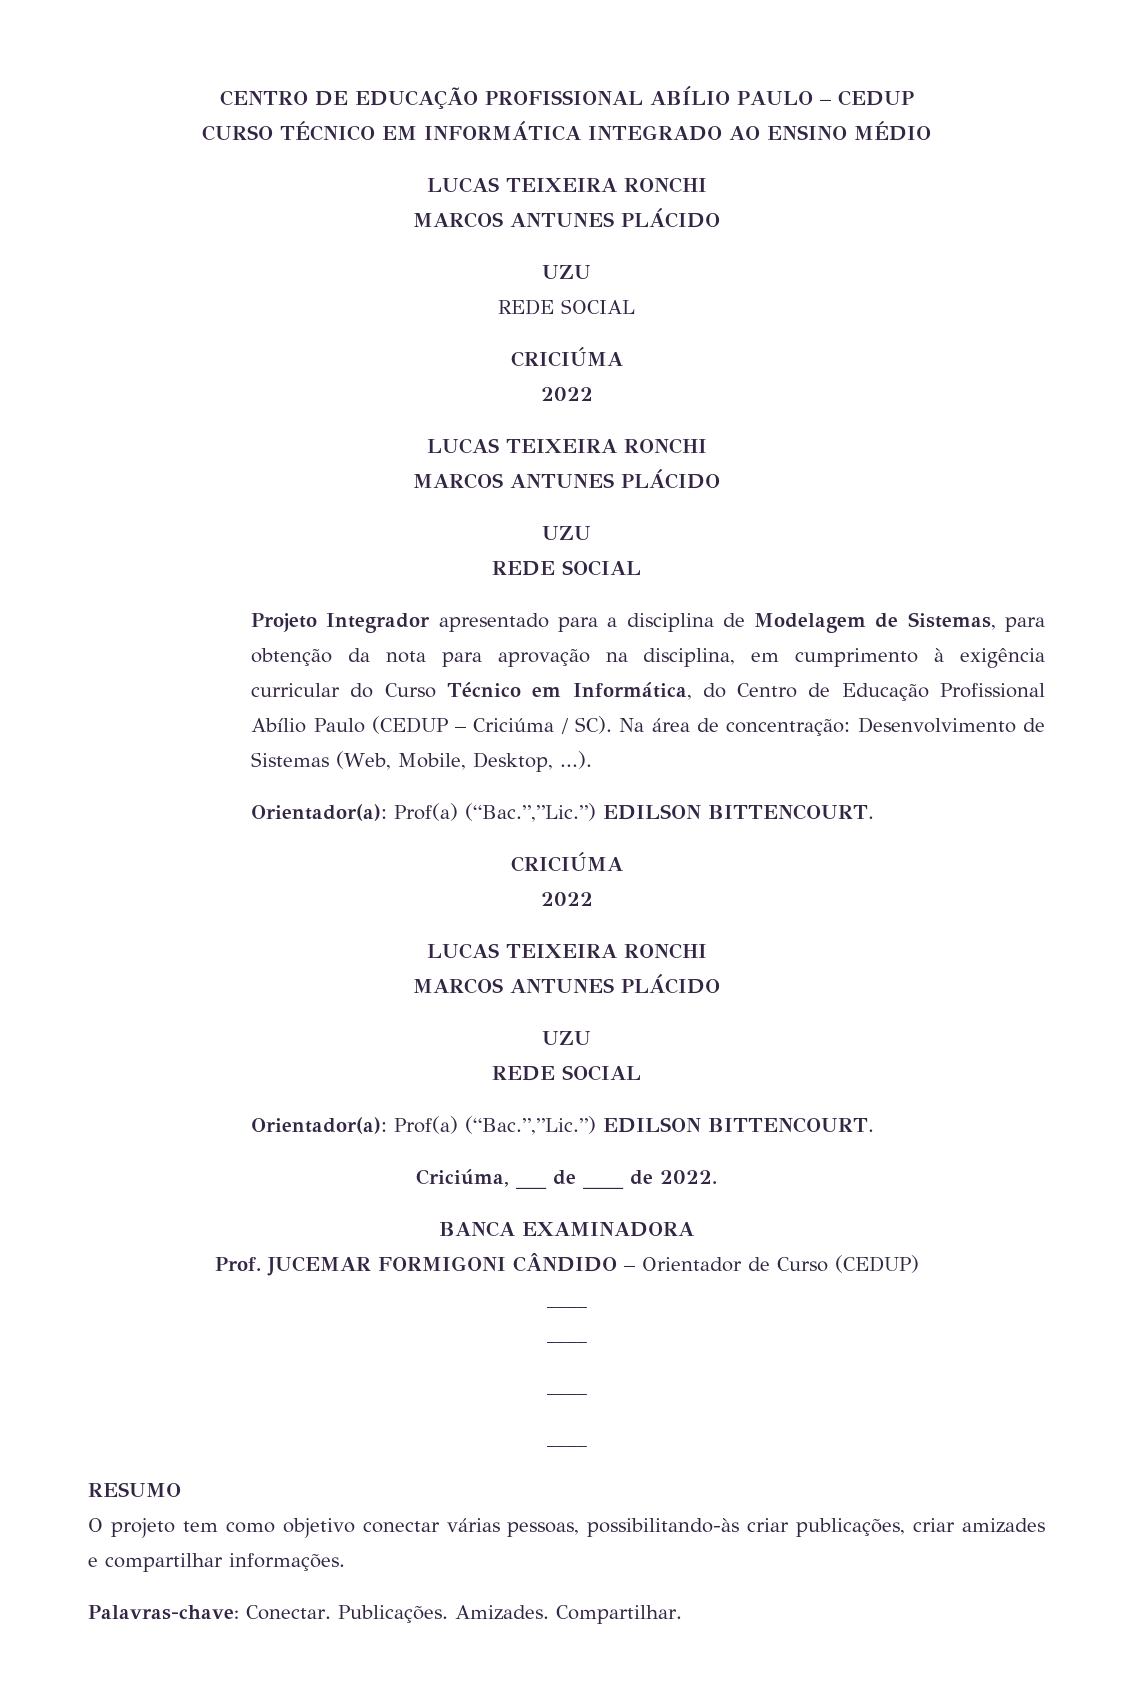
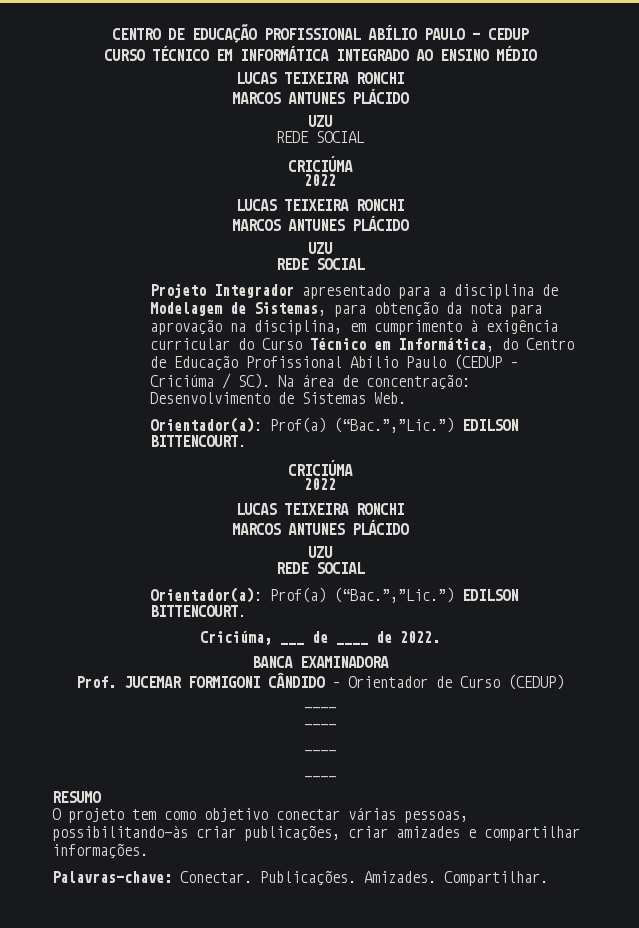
[336,751,593,772] (Web, Mobile, Desktop, ...). -> [373,392,406,404] Web.

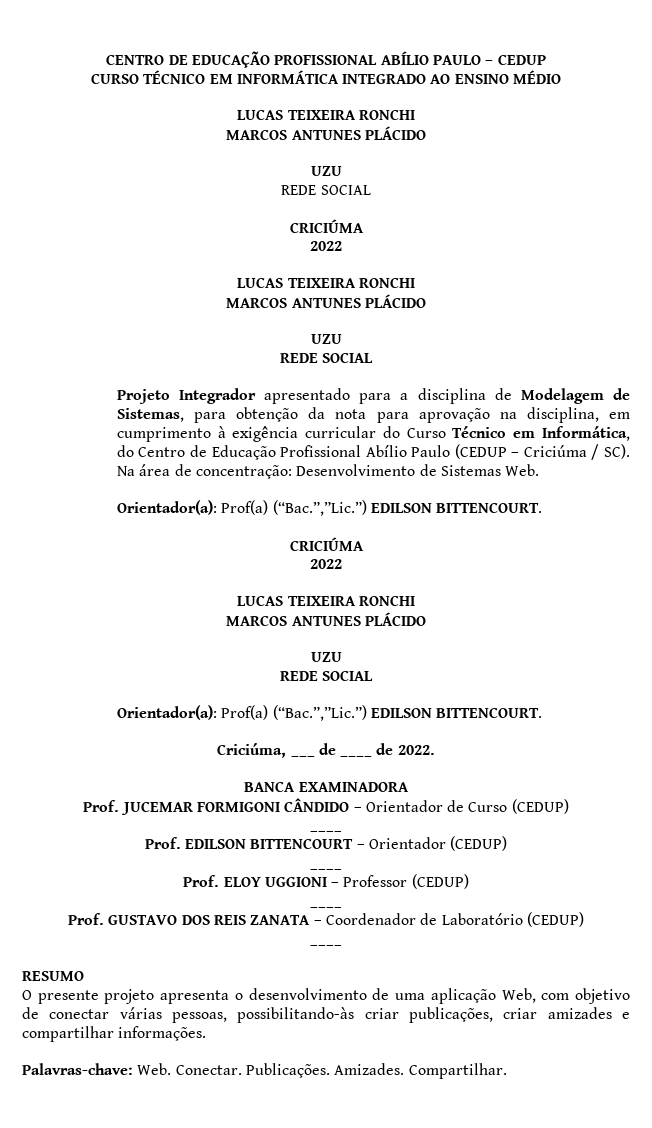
[303,724,336,726] [303,750,336,752] [303,776,336,778] [52,791,101,803] [52,808,268,823] ____ // ____ // ____ // RESUMO // O projeto tem como objetivo -> [144,836,508,851] [310,868,342,870] [183,874,469,889] [310,906,342,908] [68,912,584,927] [310,944,342,946] [22,971,84,981] [22,988,631,1004] [22,1007,39,1019] Prof. EDILSON BITTENCOURT – Orientador (CEDUP) // ____ // Prof. ELOY UGGIONI – Professor (CEDUP) // ____ // Prof. GUSTAVO DOS REIS ZANATA – Coordenador de Laboratório (CEDUP) // ____ // RESUMO // O presente projeto apresenta o desenvolvimento de uma aplicação Web, com objetivo de
(172, 877) none -> [137,1063,172,1075] Web.

